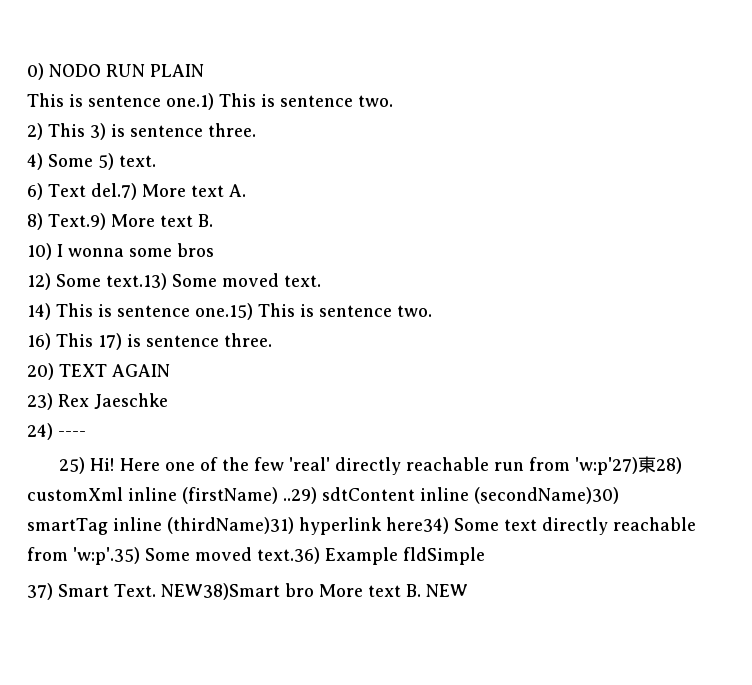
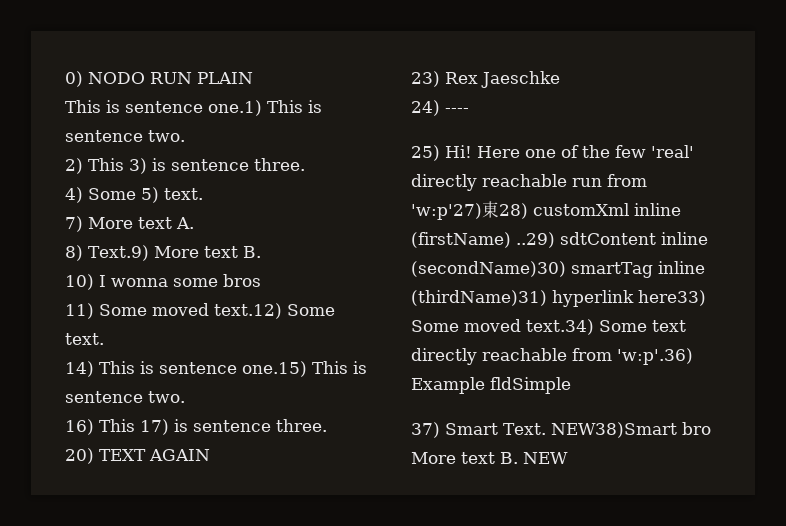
[27,183,137,200] 6) Text del.7) -> [65,216,83,232] 7)
[27,273,279,290] 12) Some text.13) Some moved -> [65,303,335,319] 11) Some moved text.12) Some
[385,517,449,534] here34) -> [638,290,706,306] [411,319,594,335] here33) Some moved text.34)
[73,547,320,565] 'w:p'.35) Some moved text.36) -> [617,348,693,365] 'w:p'.36)

